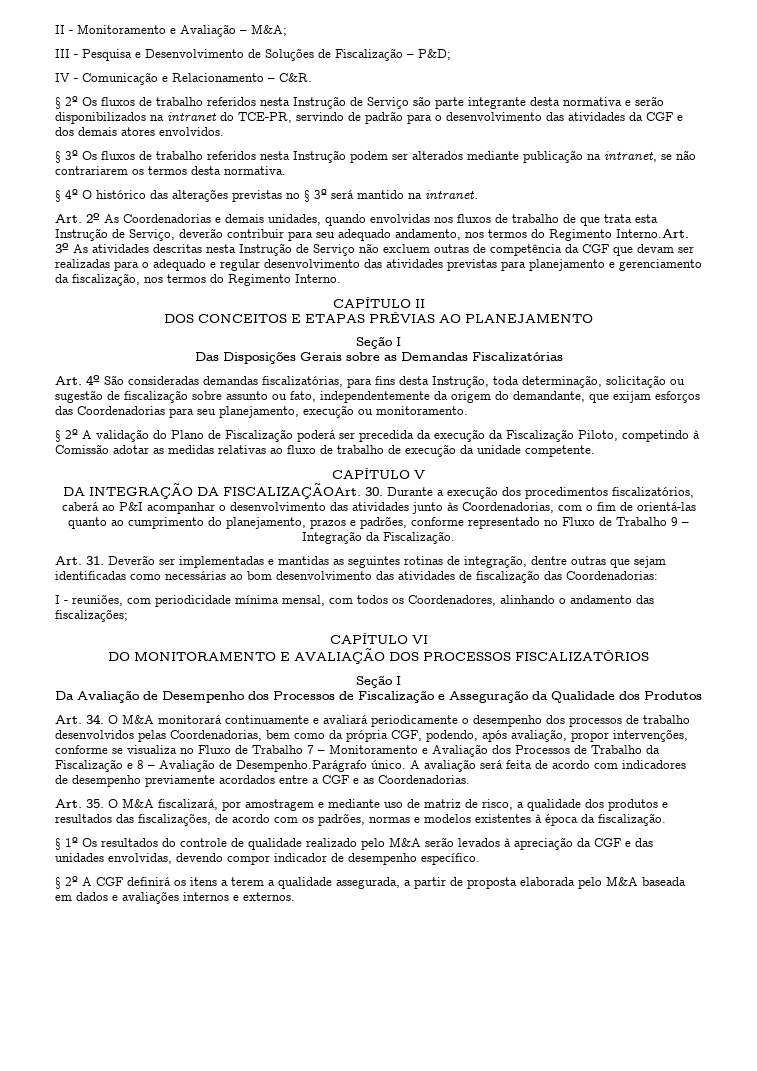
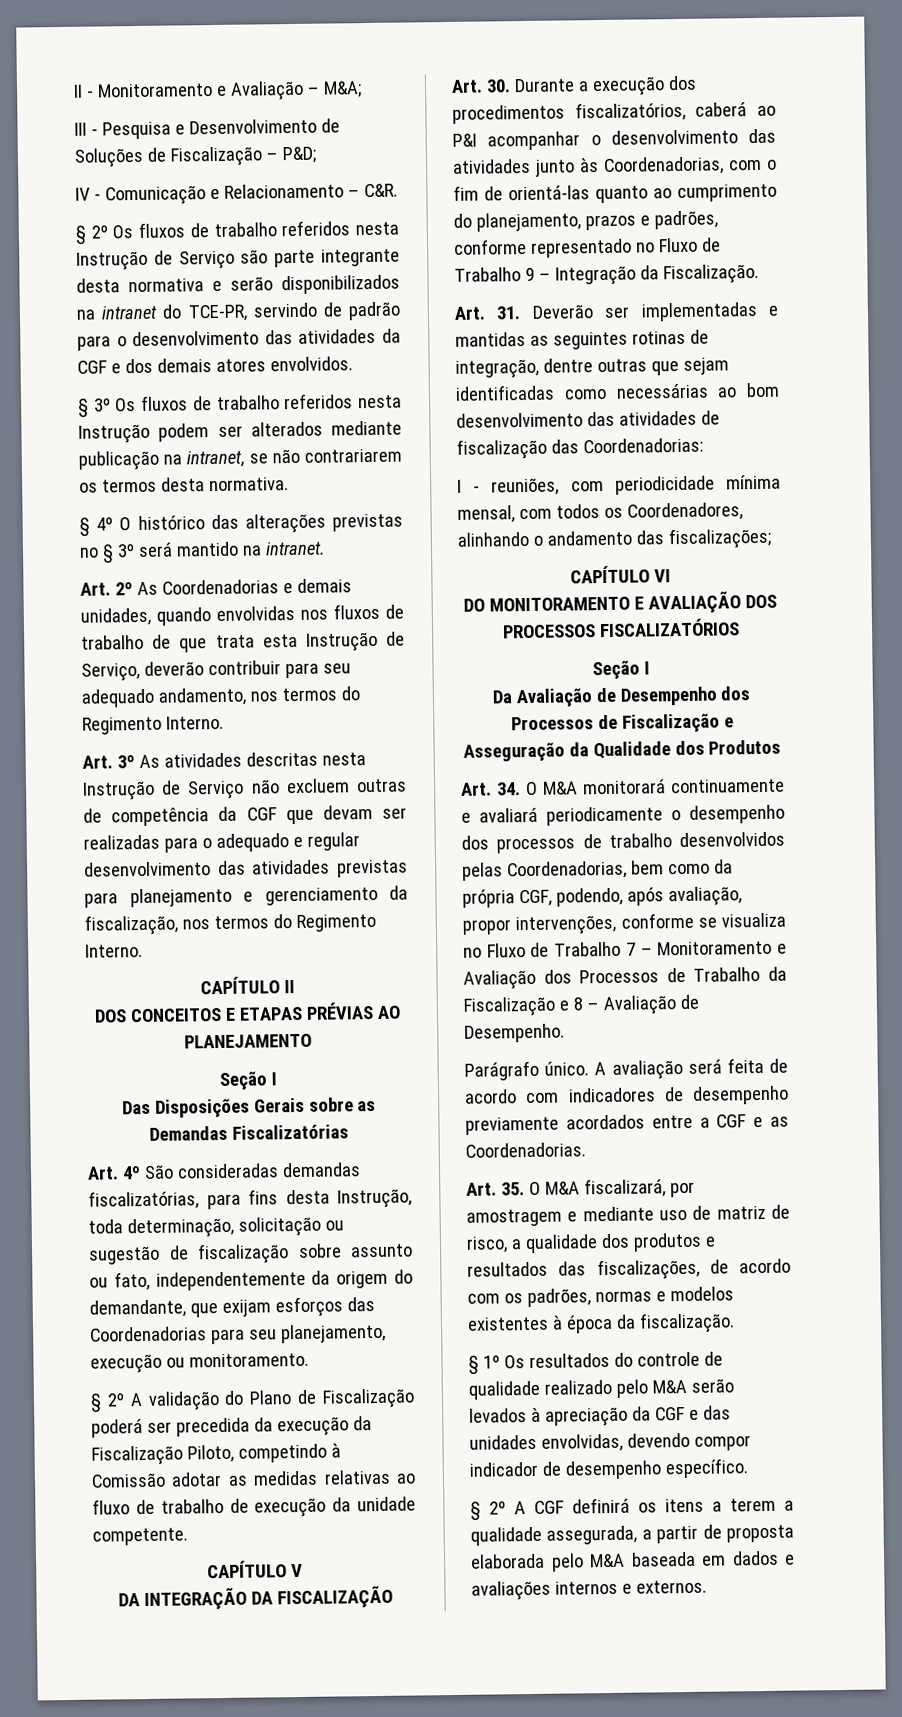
[616,229,689,238] Interno.Art. -> [165,715,224,730] [82,755,113,769] Interno. // Art.
[223,483,361,499] FISCALIZAÇÃOArt. -> [276,1585,393,1609] [451,79,483,93] FISCALIZAÇÃO // Art.
[236,760,367,772] Desempenho.Parágrafo -> [464,1023,565,1043] [464,1060,539,1081] Desempenho. // Parágrafo

